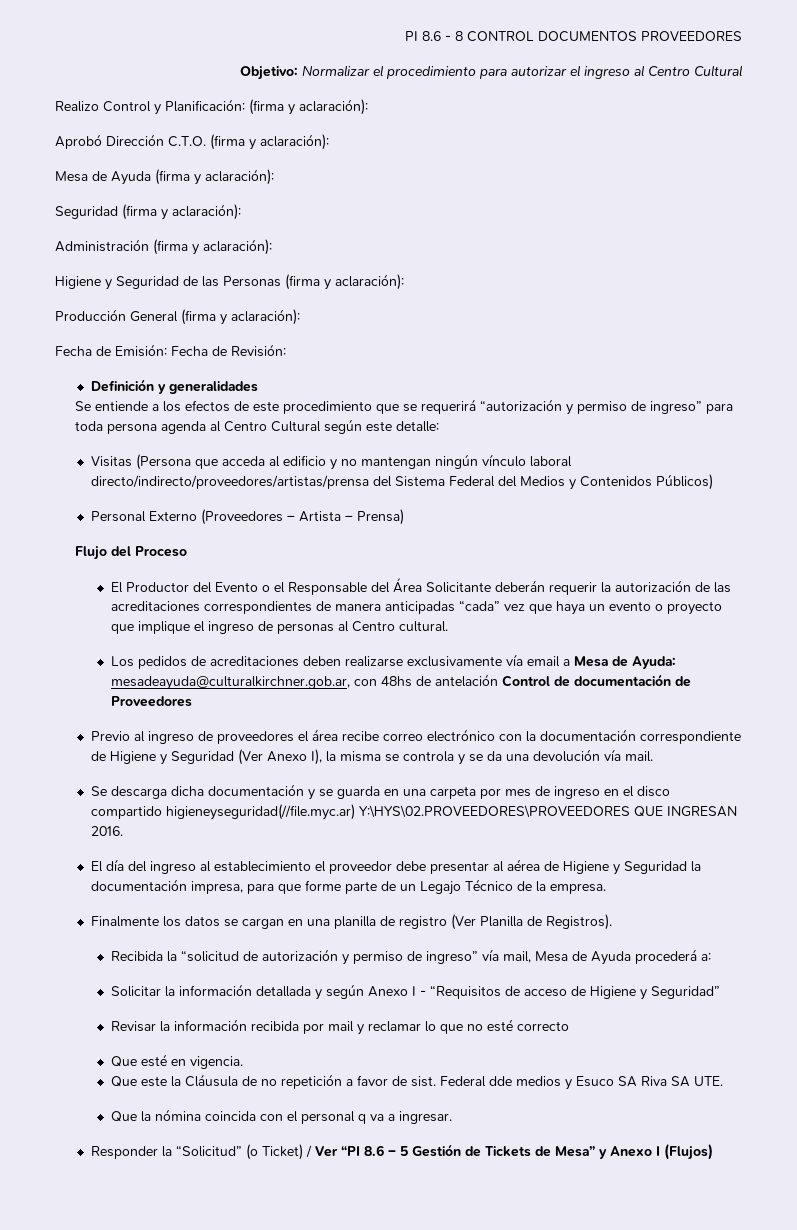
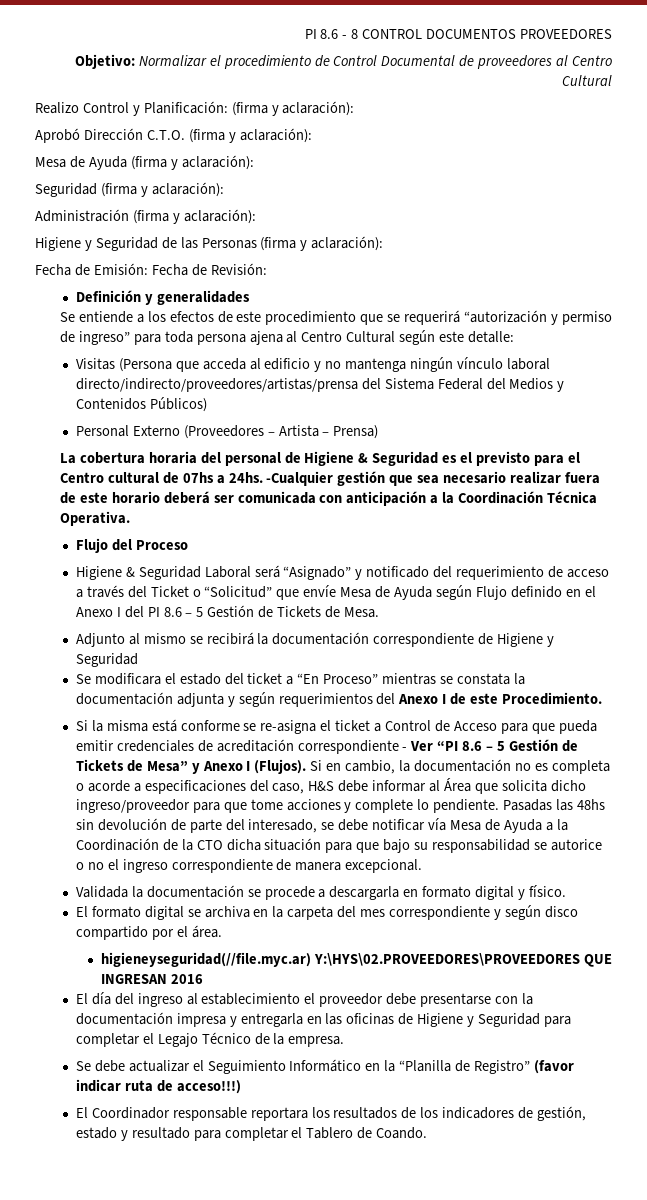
[479,65,630,79] para autorizar el ingreso -> [314,55,553,69] de Control Documental de proveedores
[55,309,300,325] // Producción General (firma y aclaración): -> (384, 243) none
[161,421,207,434] agenda -> [249,331,283,345] ajena
[360,456,431,469] mantengan -> [345,358,407,372] mantenga
[75,546,188,560] [110,578,731,595] [110,600,722,615] [110,621,448,634] [110,654,676,669] [110,674,691,690] [110,696,192,707] [90,729,522,744] Flujo del Proceso // El Productor del Evento o el Responsable del Área Solicitante deberán requerir la autorización de las acreditaciones correspondientes de manera anticipadas “cada” vez que haya un evento o proyecto que implique el ingreso de personas al Centro cultural. // Los pedidos de acreditaciones deben realizarse exclusivamente vía email a Mesa de Ayuda: mesadeayuda@culturalkirchner.gob.ar, con 48hs de antelación Control de documentación de Proveedores // Previo al ingreso de proveedores el área recibe correo electrónico con -> [59,451,580,466] [59,471,600,486] [59,491,598,506] [59,511,130,526] [75,538,188,553] [75,565,609,580] [75,585,596,600] [75,605,379,618] [75,632,254,647] La cobertura horaria del personal de Higiene & Seguridad es el previsto para el Centro cultural de 07hs a 24hs. -Cualquier gestión que sea necesario realizar fuera de este horario deberá ser comunicada con anticipación a la Coordinación Técnica Operativa. // Flujo del Proceso // Higiene & Seguridad Laboral será “Asignado” y notificado del requerimiento de acceso a través del Ticket o “Solicitud” que envíe Mesa de Ayuda según Flujo definido en el Anexo I del PI 8.6 – 5 Gestión de Tickets de Mesa. // Adjunto al mismo se recibirá
[237,749,653,765] [90,784,670,800] [90,804,737,820] [90,826,123,836] [90,859,701,875] [90,879,606,895] [90,914,612,930] [110,949,711,965] [110,984,720,1000] [110,1019,569,1035] [110,1054,243,1069] [110,1074,723,1090] [110,1109,452,1124] [90,1144,312,1160] (Ver Anexo I), la misma se controla y se da una devolución vía mail. // Se descarga dicha documentación y se guarda en una carpeta por mes de ingreso en el disco compartido higieneyseguridad(//file.myc.ar) Y:\HYS\02.PROVEEDORES\PROVEEDORES QUE INGRESAN 2016. // El día del ingreso al establecimiento el proveedor debe presentar al aérea de Higiene y Seguridad la documentación impresa, para que forme parte de un Legajo Técnico de la empresa. // Finalmente los datos se cargan en una planilla de registro (Ver Planilla de Registros). // Recibida la “solicitud de autorización y permiso de ingreso” vía mail, Mesa de Ayuda procederá a: // Solicitar la información detallada y según Anexo I - “Requisitos de acceso de Higiene y Seguridad” // Revisar la información recibida por mail y reclamar lo que no esté correcto // Que esté en vigencia. // Que este la Cláusula de no repetición a favor de sist. Federal dde medios y Esuco SA Riva SA UTE. // Que la nómina coincida con el personal q va a ingresar. // Responder la “Solicitud” (o Ticket) / -> [75,673,525,685] [75,692,603,707] [75,719,597,734] [75,739,408,754] // Se modificara el estado del ticket a “En Proceso” mientras se constata la documentación adjunta y según requerimientos del Anexo I de este Procedimiento. // Si la misma está conforme se re-asigna el ticket a Control de Acceso para que pueda emitir credenciales de acreditación correspondiente -
[663,1144,713,1160] (Flujos) -> [254,759,610,774] [75,778,586,794] [75,799,605,813] [75,818,568,833] [75,838,602,853] [75,859,423,873] [75,885,566,900] [75,905,578,920] [75,925,222,940] [100,952,612,967] [100,974,203,984] [75,992,533,1007] [75,1012,571,1027] [75,1032,345,1047] [75,1059,574,1074] [75,1079,241,1094] [75,1106,587,1121] [75,1127,428,1141] (Flujos). Si en cambio, la documentación no es completa o acorde a especificaciones del caso, H&S debe informar al Área que solicita dicho ingreso/proveedor para que tome acciones y complete lo pendiente. Pasadas las 48hs sin devolución de parte del interesado, se debe notificar vía Mesa de Ayuda a la Coordinación de la CTO dicha situación para que bajo su responsabilidad se autorice o no el ingreso correspondiente de manera excepcional. // Validada la documentación se procede a descargarla en formato digital y físico. // El formato digital se archiva en la carpeta del mes correspondiente y según disco compartido por el área. // higieneyseguridad(//file.myc.ar) Y:\HYS\02.PROVEEDORES\PROVEEDORES QUE INGRESAN 2016 // El día del ingreso al establecimiento el proveedor debe presentarse con la documentación impresa y entregarla en las oficinas de Higiene y Seguridad para completar el Legajo Técnico de la empresa. // Se debe actualizar el Seguimiento Informático en la “Planilla de Registro” (favor indicar ruta de acceso!!!) // El Coordinador responsable reportara los resultados de los indicadores de gestión, estado y resultado para completar el Tablero de Coando.

